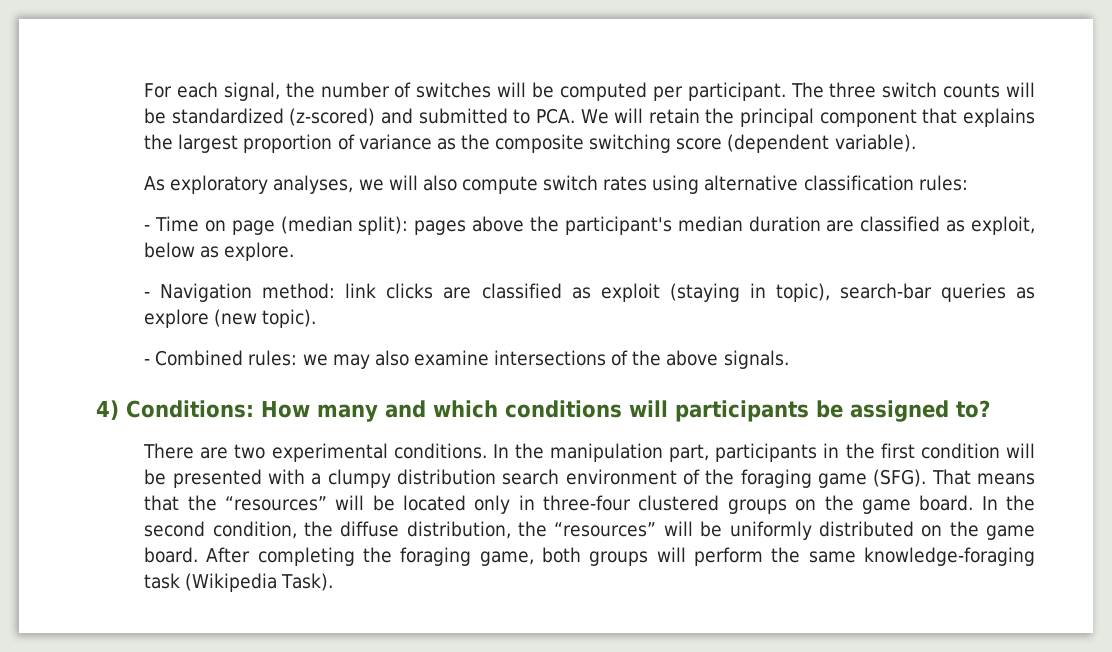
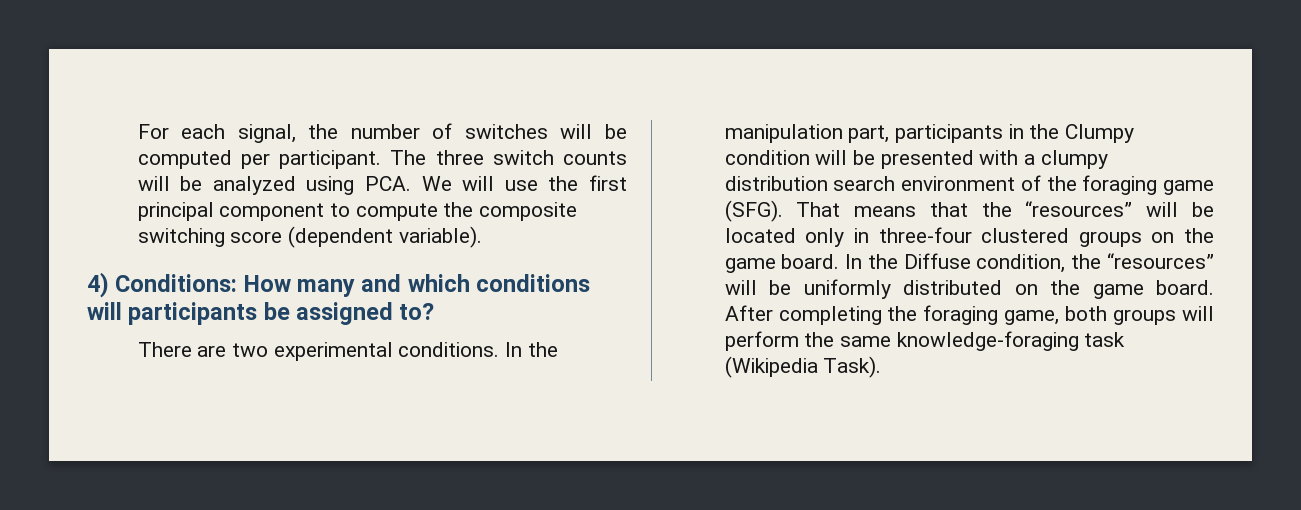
[171,108,1036,127] [144,134,456,153] standardized (z-scored) and submitted to PCA. We will retain the principal component that explains the largest proportion of variance as -> [212,175,627,195] [137,202,438,221] analyzed using PCA. We will use the first principal component to compute
[144,175,968,194] [144,216,1035,235] [144,242,295,261] [144,283,1036,302] [144,309,317,328] [144,350,789,369] // As exploratory analyses, we will also compute switch rates using alternative classification rules: // - Time on page (median split): pages above the participant's median duration are classified as exploit, below as explore. // - Navigation method: link clicks are classified as exploit (staying in topic), search-bar queries as explore (new topic). // - Combined rules: we may also examine intersections of the above signals. -> (482, 237) none
[880,443,915,459] first -> [1064,124,1134,143] Clumpy
[144,521,206,537] second -> [903,253,971,269] Diffuse
[340,521,548,539] diffuse distribution, the -> (1102, 261) none

